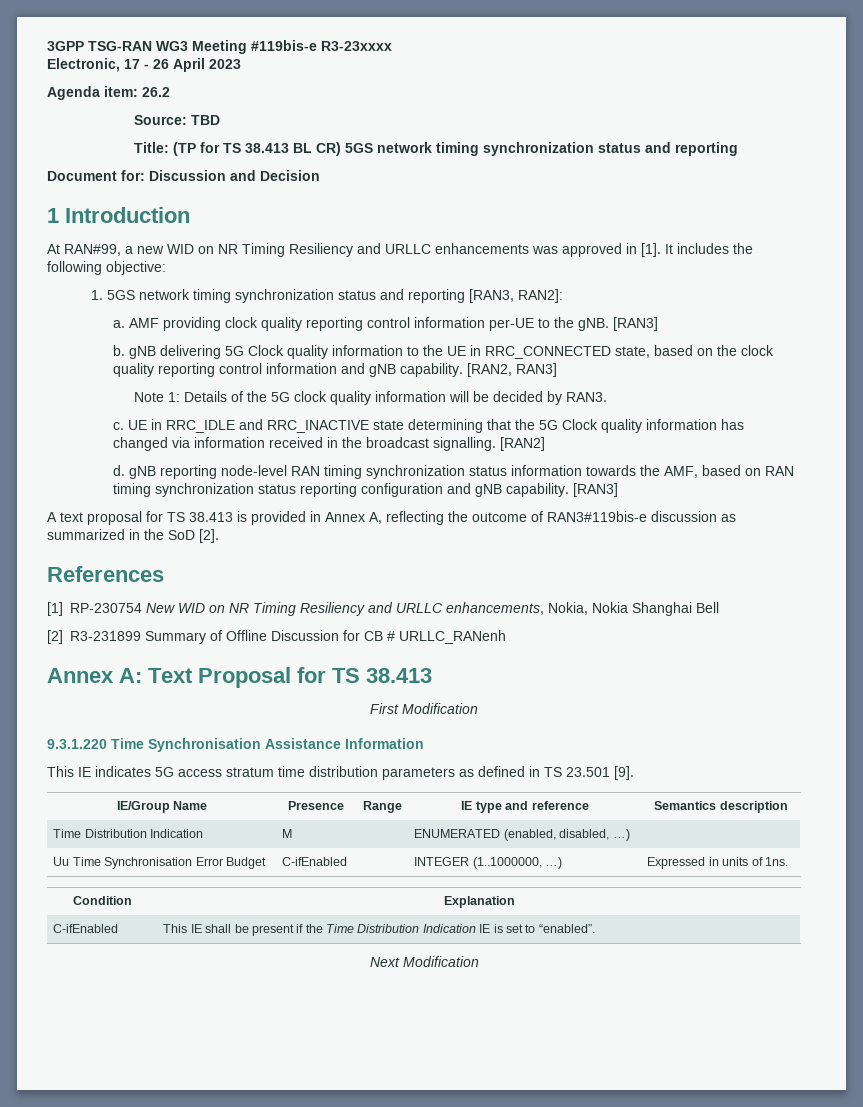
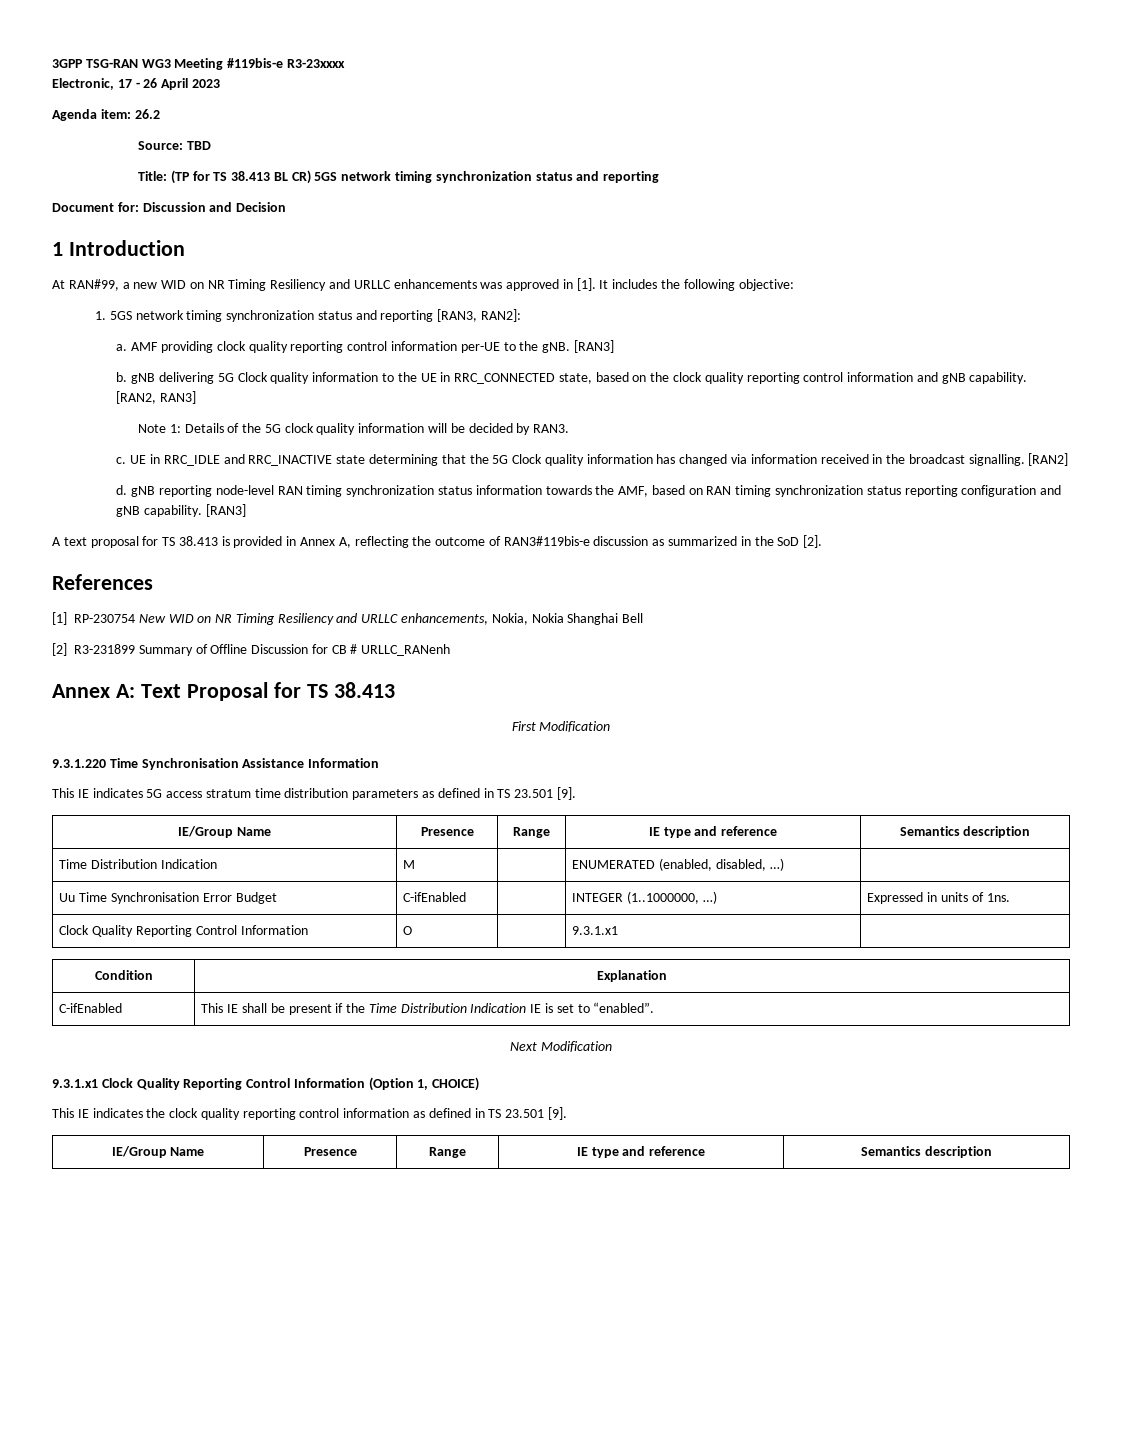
(788, 861) none -> [59,925,308,937] [403,926,413,935] [572,926,619,935] // Clock Quality Reporting Control Information | O | | 9.3.1.x1 |
(479, 961) none -> [52,1077,480,1091] [52,1107,567,1120] [111,1146,205,1158] [303,1147,357,1156] [429,1147,466,1158] [576,1146,706,1158] [861,1146,992,1158] // 9.3.1.x1 Clock Quality Reporting Control Information (Option 1, CHOICE) // This IE indicates the clock quality reporting control information as defined in TS 23.501 [9]. // IE/Group Name | Presence | Range | IE type and reference | Semantics description

